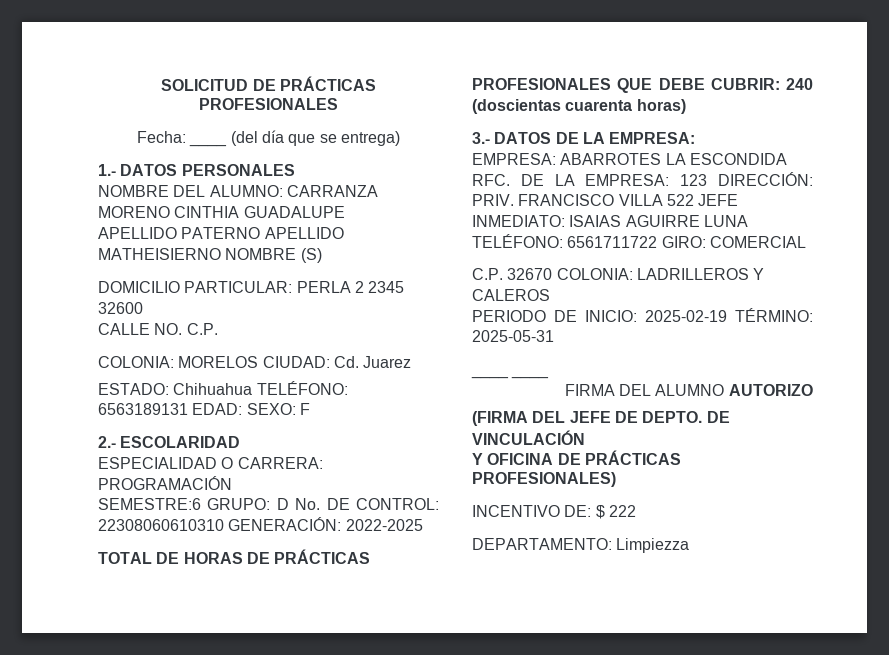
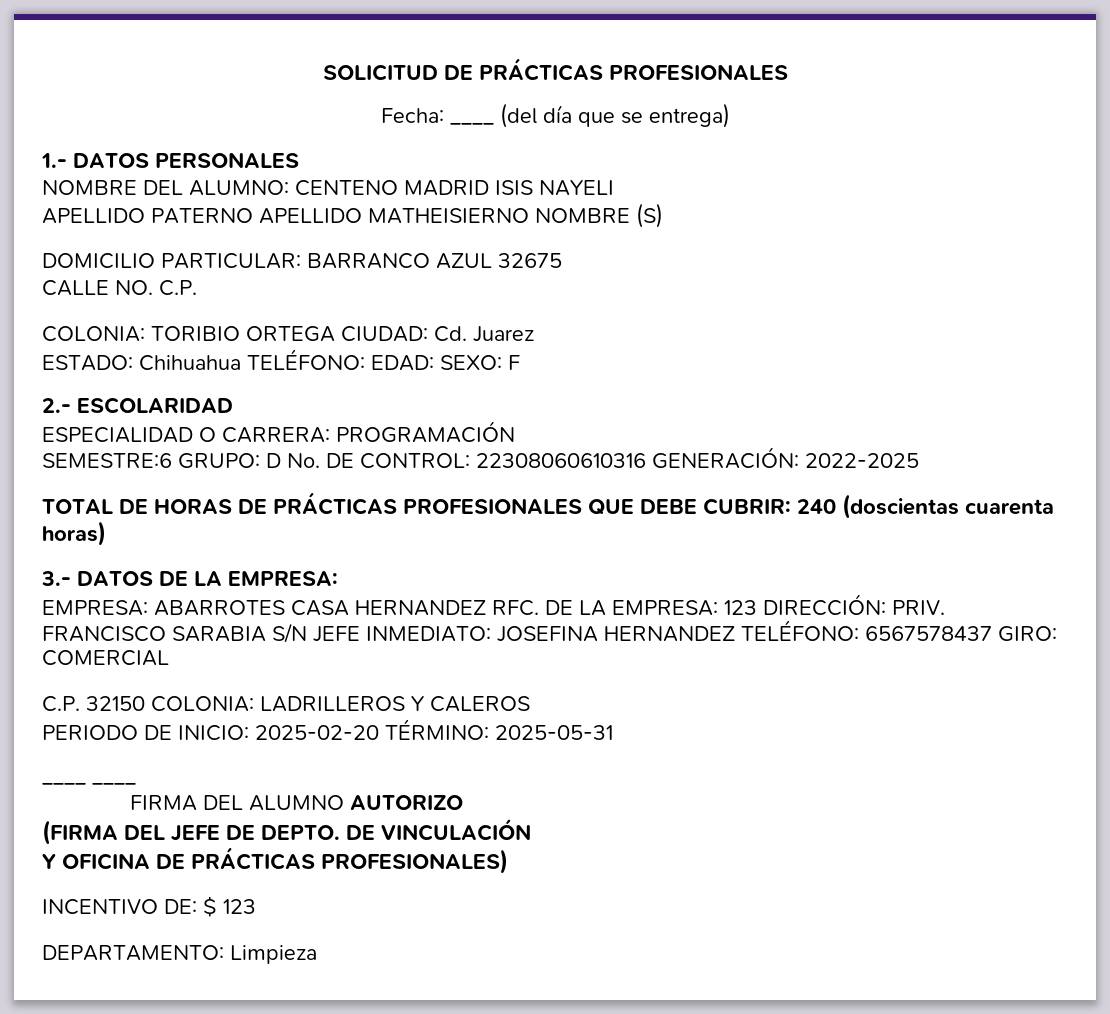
[286,185,378,197] [98,206,345,218] CARRANZA MORENO CINTHIA GUADALUPE -> [295,180,614,196] CENTENO MADRID ISIS NAYELI
[296,281,405,293] [98,302,143,314] PERLA 2 2345 32600 -> [307,253,562,269] BARRANCO AZUL 32675
[178,356,259,368] MORELOS -> [151,326,335,342] TORIBIO ORTEGA
[98,403,188,415] 6563189131 -> (365, 359) none
[98,519,224,531] 22308060610310 -> [476,453,646,468] 22308060610316
[665,153,787,165] LA ESCONDIDA -> [291,600,486,616] CASA HERNANDEZ
[618,194,739,206] [472,215,748,227] [472,234,658,248] VILLA 522 JEFE INMEDIATO: ISAIAS AGUIRRE LUNA TELÉFONO: 6561711722 -> [172,620,992,643] SARABIA S/N JEFE INMEDIATO: JOSEFINA HERNANDEZ TELÉFONO: 6567578437
[507,268,553,280] 32670 -> [86,696,145,711] 32150
[645,310,727,322] 2025-02-19 -> [255,725,379,740] 2025-02-20
[608,505,636,517] 222 -> [223,899,256,914] 123
[616,538,690,553] Limpiezza -> [230,945,317,964] Limpieza

